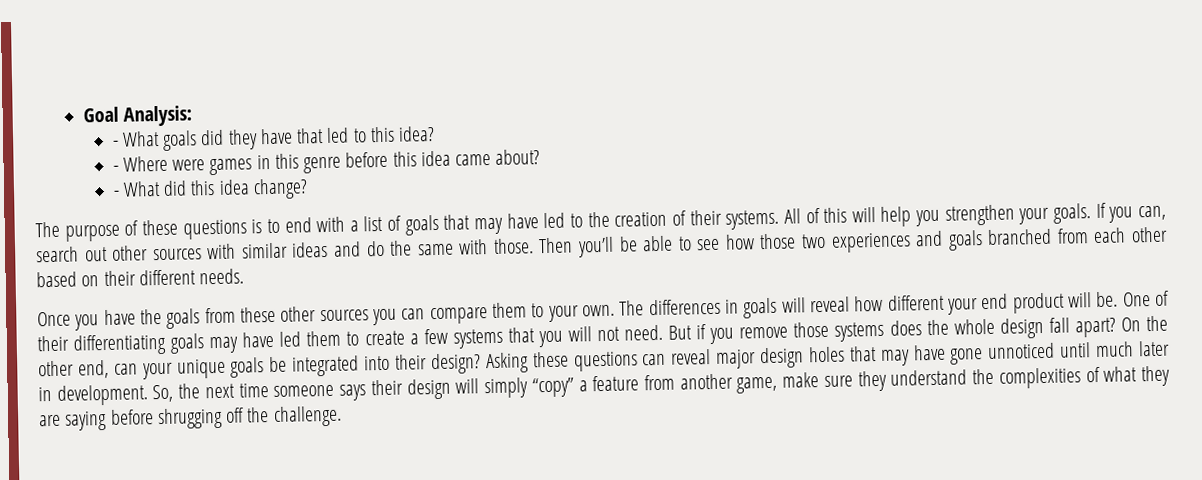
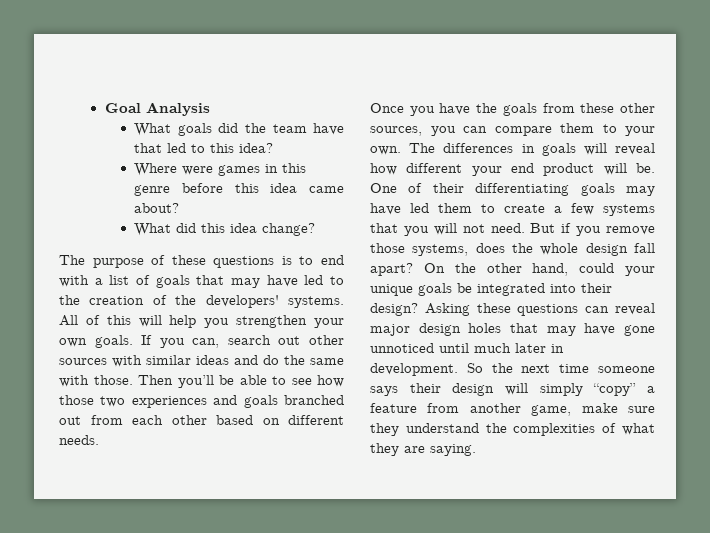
[123,105,193,127] [112,140,119,147] Analysis: // - -> [145,102,210,116] Analysis //
[227,129,258,150] they -> [244,123,307,133] the team
[112,165,119,172] - -> (274, 148) none
[113,190,120,197] - -> (180, 208) none
[689,209,722,226] their -> [175,295,279,308] the developers'
(1050, 216) none -> [59,338,87,347] own
(1053, 236) none -> [59,416,81,425] out
[103,270,136,287] their -> (280, 421) none
[319,309,369,322] sources -> [370,126,422,136] sources,
[834,321,885,342] systems -> [412,244,469,256] systems,
[77,359,138,379] end, can -> [532,263,615,276] hand, could
[152,384,174,403] So, -> [466,363,483,373] So
[65,405,342,431] saying before shrugging off the challenge. -> [430,444,476,456] saying.

